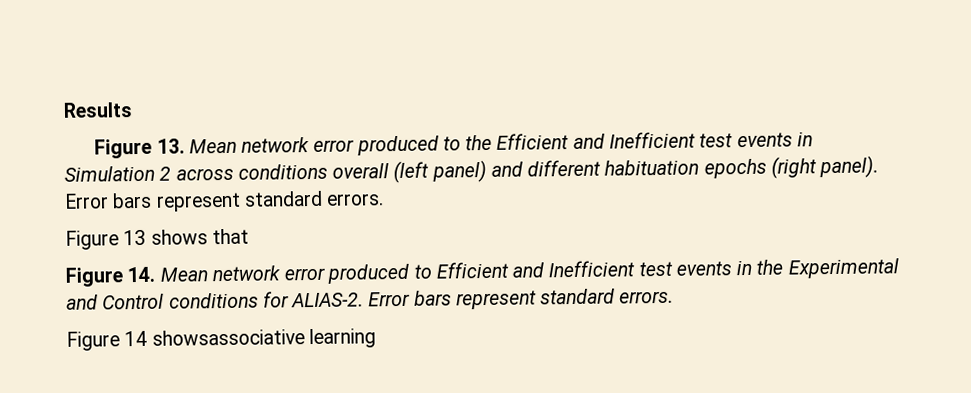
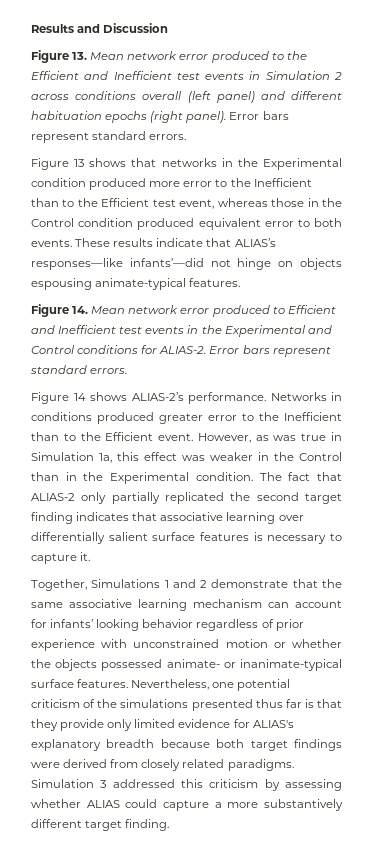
(133, 110) none -> [77,23,169,33] and Discussion
(249, 236) none -> [161,158,342,170] [31,178,312,190] [31,198,343,209] [31,218,342,230] [31,238,276,247] [31,258,342,270] [31,278,241,290] networks in the Experimental condition produced more error to the Inefficient than to the Efficient test event, whereas those in the Control condition produced equivalent error to both events. These results indicate that ALIAS’s responses—like infants’—did not hinge on objects espousing animate-typical features.
[151,328,376,349] showsassociative learning -> [90,392,342,404] [31,412,342,424] [31,432,342,443] [31,452,342,463] [31,472,342,484] [31,492,342,504] [31,512,304,524] [31,532,342,544] [31,552,91,564] [31,579,342,591] [31,599,342,611] [31,619,304,631] [31,639,342,651] [31,659,342,671] [31,679,291,691] [31,699,342,711] [31,719,294,731] [31,739,342,751] [31,759,294,771] [31,779,342,791] [31,799,343,811] [31,819,170,831] shows ALIAS-2’s performance. Networks in conditions produced greater error to the Inefficient than to the Efficient event. However, as was true in Simulation 1a, this effect was weaker in the Control than in the Experimental condition. The fact that ALIAS-2 only partially replicated the second target finding indicates that associative learning over differentially salient surface features is necessary to capture it. // Together, Simulations 1 and 2 demonstrate that the same associative learning mechanism can account for infants’ looking behavior regardless of prior experience with unconstrained motion or whether the objects possessed animate- or inanimate-typical surface features. Nevertheless, one potential criticism of the simulations presented thus far is that they provide only limited evidence for ALIAS's explanatory breadth because both target findings were derived from closely related paradigms. Simulation 3 addressed this criticism by assessing whether ALIAS could capture a more substantively different target finding.

